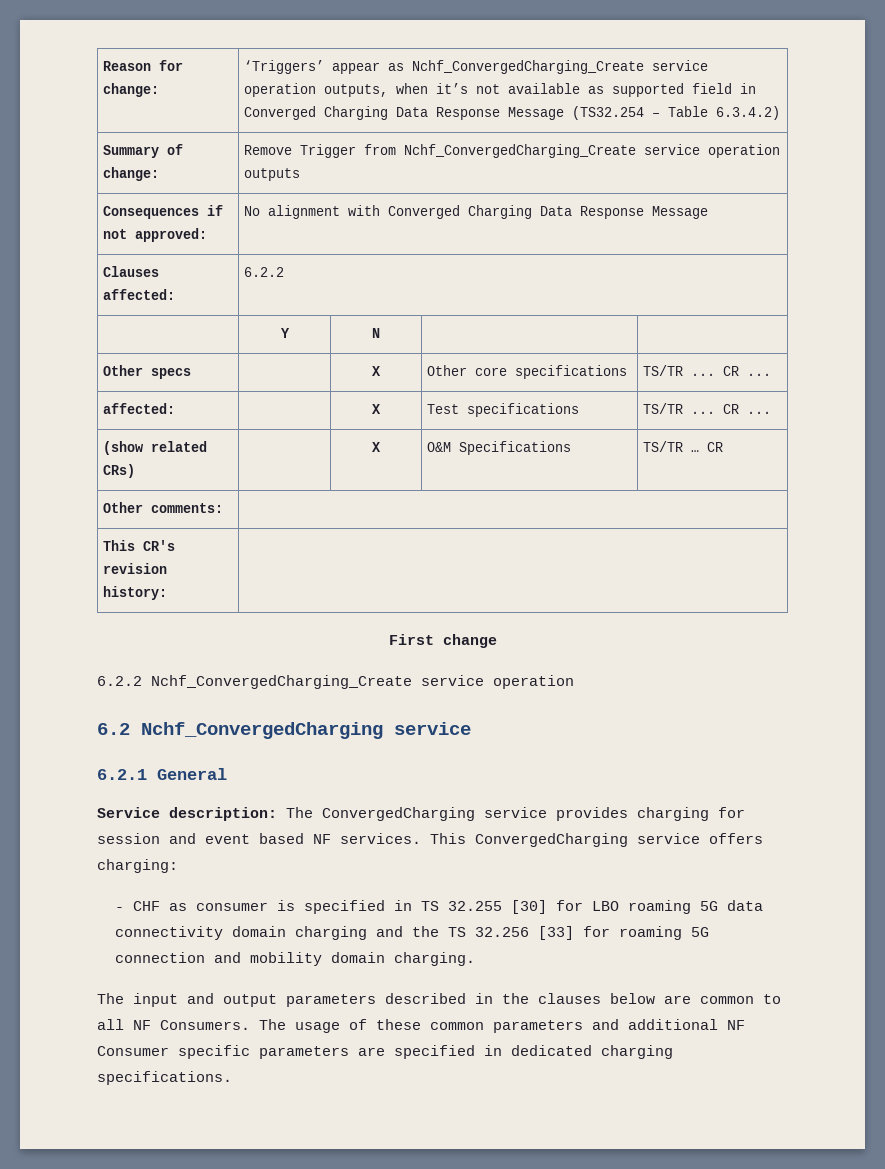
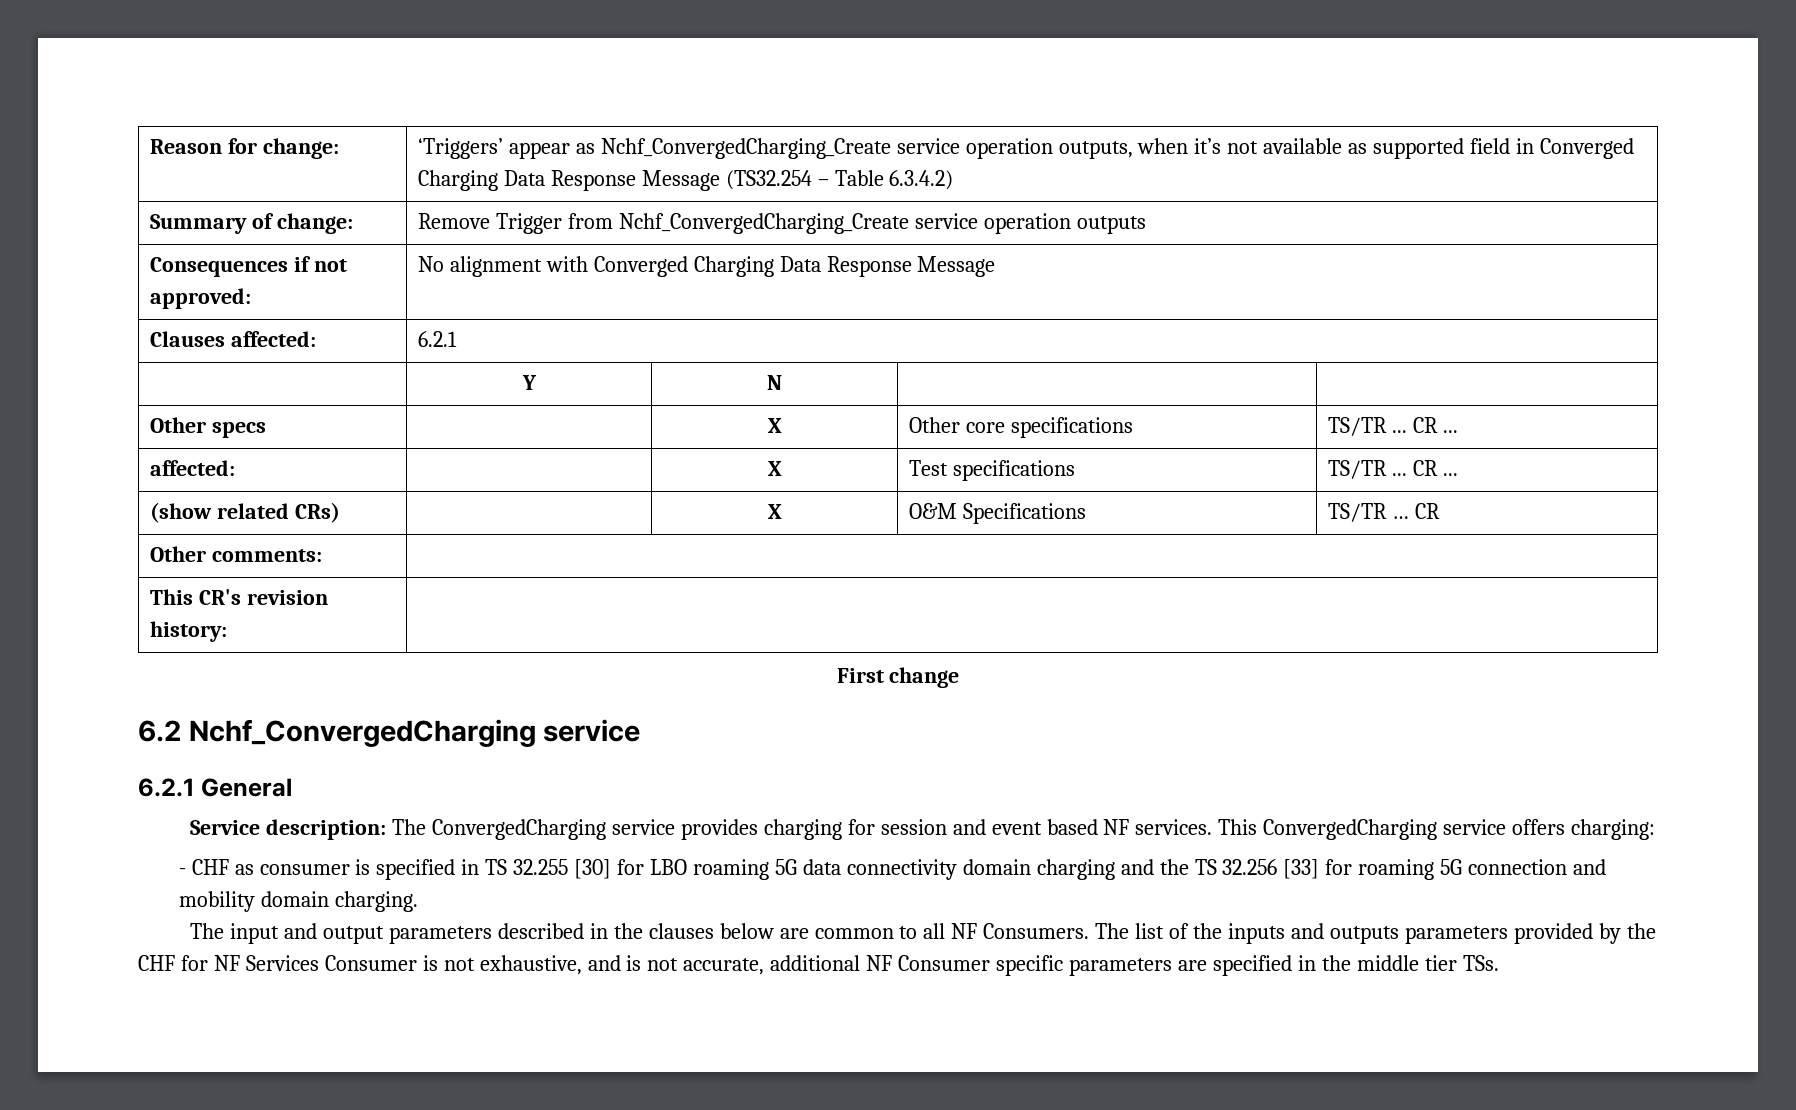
[244,267,285,277] 6.2.2 -> [417,331,457,347] 6.2.1
[97,675,574,689] // 6.2.2 Nchf_ConvergedCharging_Create service operation -> (960, 677) none
[295,1019,619,1033] usage of these common parameters and -> [1135,923,1656,944] [138,955,765,975] list of the inputs and outputs parameters provided by the CHF for NF Services Consumer is not exhaustive, and is not accurate,
[511,1045,673,1059] [97,1071,232,1085] dedicated charging specifications. -> [1321,955,1499,971] the middle tier TSs.

